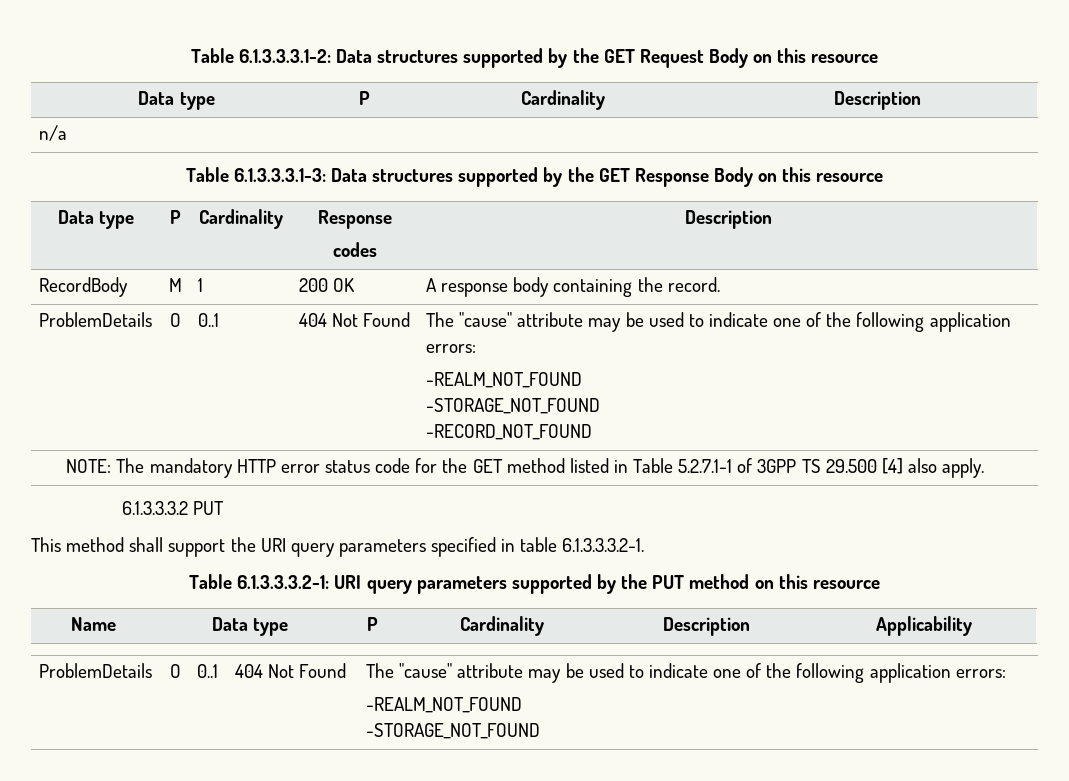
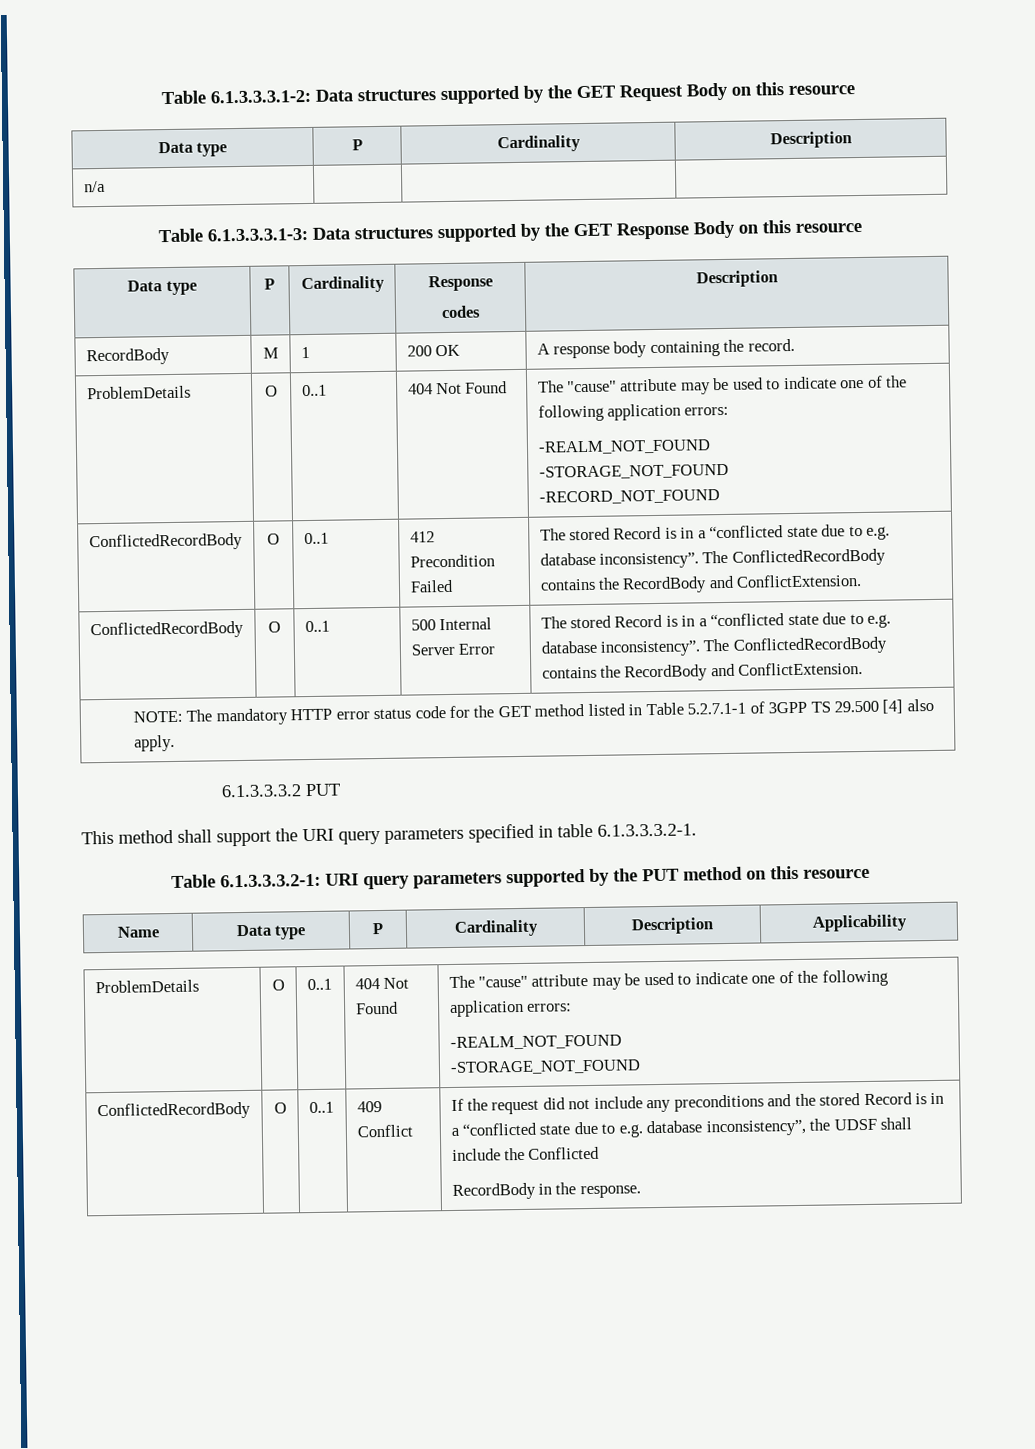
(592, 432) none -> [88,532,243,552] [267,533,280,545] [303,532,329,545] [409,531,435,543] [409,554,495,568] [409,579,454,593] [539,524,891,541] [539,548,886,569] [539,573,863,594] [89,620,244,640] [268,621,281,633] [304,620,330,633] [410,617,493,631] [410,643,496,656] [540,612,892,629] [540,636,887,657] [541,661,864,682] // ConflictedRecordBody | O | 0..1 | 412 Precondition Failed | The stored Record is in a “conflicted state due to e.g. database inconsistency”. The ConflictedRecordBody contains the RecordBody and ConflictExtension. // ConflictedRecordBody | O | 0..1 | 500 Internal Server Error | The stored Record is in a “conflicted state due to e.g. database inconsistency”. The ConflictedRecordBody contains the RecordBody and ConflictExtension.
(540, 731) none -> [96,1101,251,1121] [273,1102,287,1114] [308,1101,334,1114] [356,1101,382,1113] [356,1124,413,1138] [450,1092,945,1115] [450,1117,913,1138] [451,1146,601,1162] [451,1182,641,1201] // ConflictedRecordBody | O | 0..1 | 409 Conflict | If the request did not include any preconditions and the stored Record is in a “conflicted state due to e.g. database inconsistency”, the UDSF shall include the Conflicted // RecordBody in the response.

